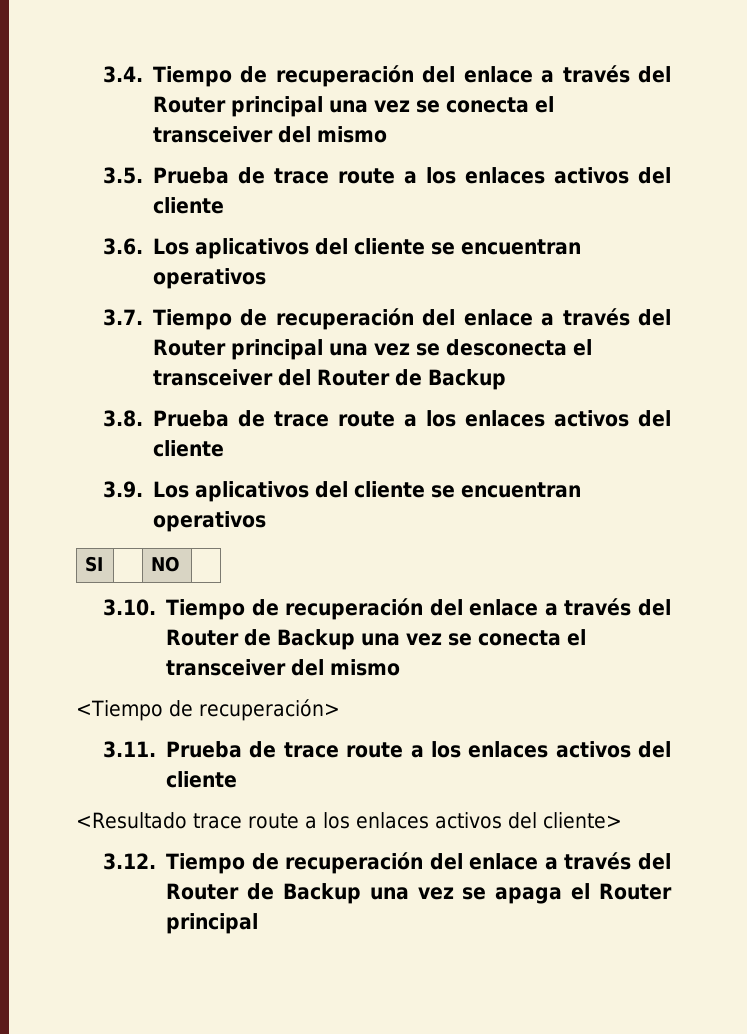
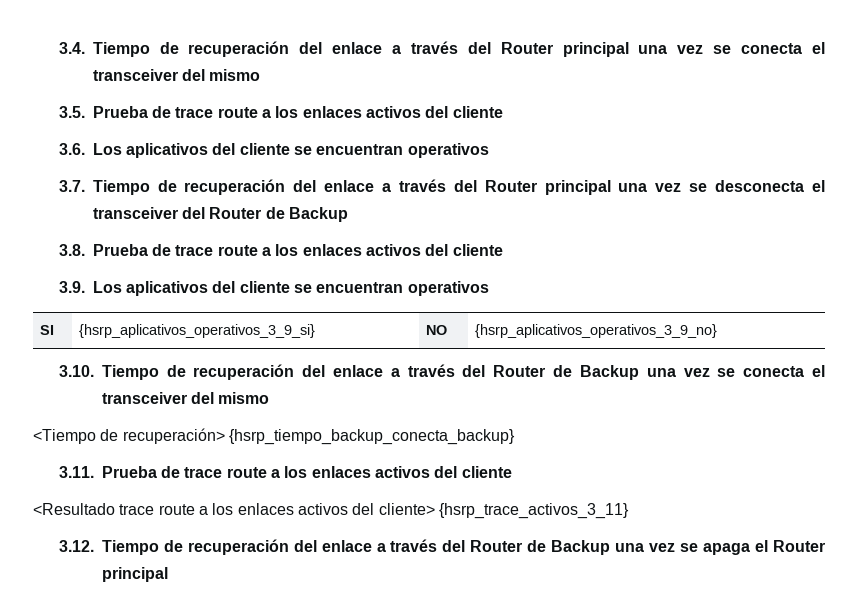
(104, 564) none -> [78,324,315,338] {hsrp_aplicativos_operativos_3_9_si}
(181, 564) none -> [474,324,717,338] {hsrp_aplicativos_operativos_3_9_no}
(340, 710) none -> [228,429,515,445] {hsrp_tiempo_backup_conecta_backup}
(622, 820) none -> [438,503,629,519] {hsrp_trace_activos_3_11}

